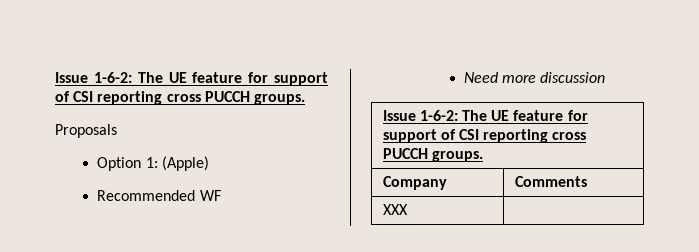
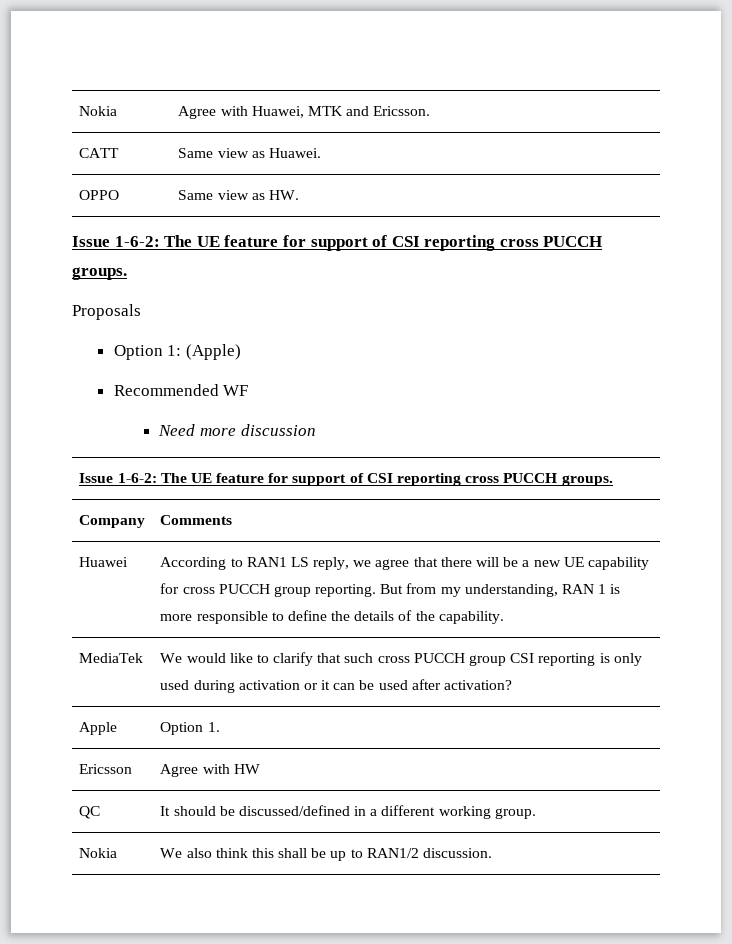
(55, 77) none -> [79,106,118,116] [178,106,431,119] [79,148,120,158] [178,148,321,158] [79,190,120,200] [178,190,299,200] Nokia | Agree with Huawei, MTK and Ericsson. // CATT | Same view as Huawei. // OPPO | Same view as HW. //
[382,204,408,215] XXX | -> [79,557,129,567] [160,557,649,570] [160,583,621,597] [160,610,504,624] [79,653,144,663] [160,652,642,666] [160,679,513,693] [79,722,118,735] [160,722,220,735] [79,764,133,774] [160,764,260,777] [79,806,101,819] [160,805,536,819] [79,848,118,858] [160,848,493,861] Huawei | According to RAN1 LS reply, we agree that there will be a new UE capability for cross PUCCH group reporting. But from my understanding, RAN 1 is more responsible to define the details of the capability. // MediaTek | We would like to clarify that such cross PUCCH group CSI reporting is only used during activation or it can be used after activation? // Apple | Option 1. // Ericsson | Agree with HW // QC | It should be discussed/defined in a different working group. // Nokia | We also think this shall be up to RAN1/2 discussion.

